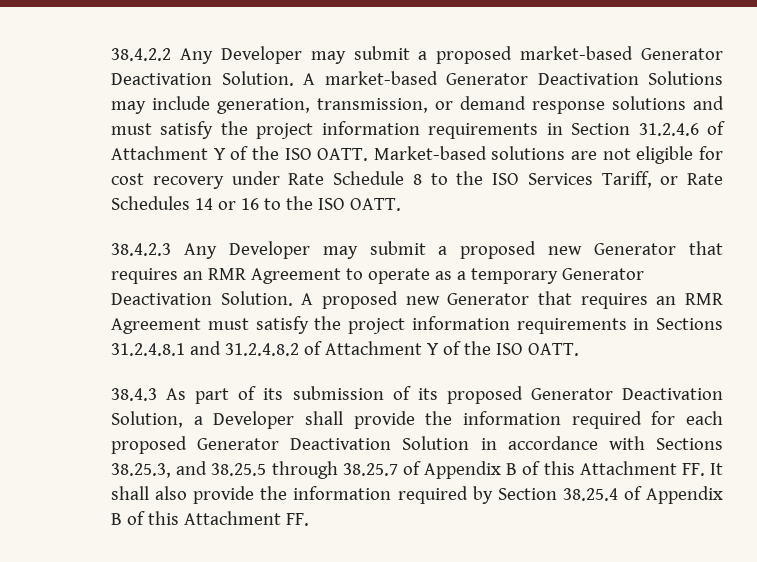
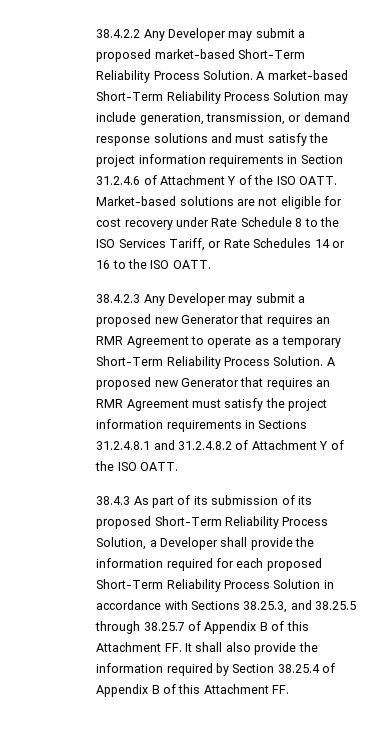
[641,48,723,60] [111,71,723,86] Generator Deactivation Solution. A market-based Generator Deactivation Solutions -> [238,49,306,59] [96,70,348,83] [96,91,321,104] Short-Term Reliability Process Solution. A market-based Short-Term Reliability Process Solution
[561,268,644,280] [111,293,213,305] Generator Deactivation -> [96,356,271,369] Short-Term Reliability Process
[530,388,723,400] Generator Deactivation -> [154,516,329,529] Short-Term Reliability Process
[197,438,392,450] Generator Deactivation -> [96,579,271,592] Short-Term Reliability Process

